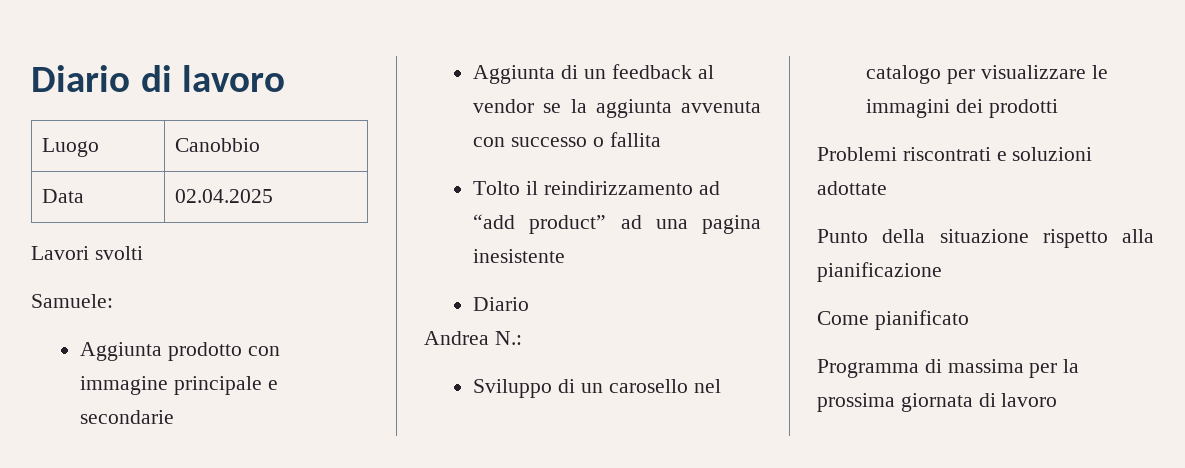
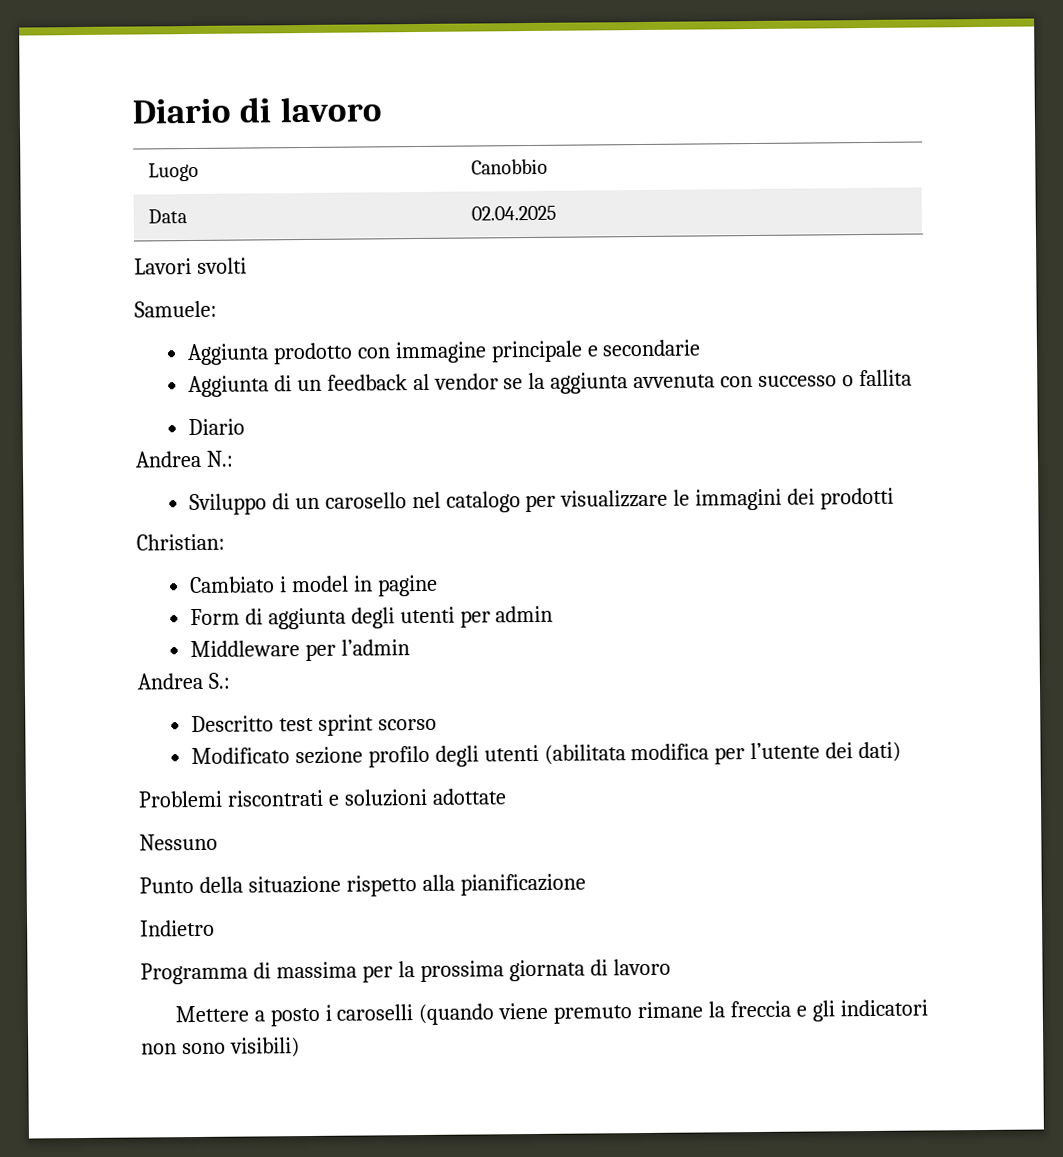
[473,181,720,195] [473,214,761,234] [473,249,566,263] // Tolto il reindirizzamento ad “add product” ad una pagina inesistente -> (913, 378) none
(1058, 108) none -> [136,533,225,551] [188,574,438,597] [189,605,554,630] [189,639,410,662] [137,672,230,690] [190,714,437,736] [190,741,902,768] // Christian: // Cambiato i model in pagine // Form di aggiunta degli utenti per admin // Middleware per l’admin // Andrea S.: // Descritto test sprint scorso // Modificato sezione profilo degli utenti (abilitata modifica per l’utente dei dati)
(887, 188) none -> [139,833,218,851] // Nessuno
[817,310,969,330] Come pianificato -> [140,919,215,937] Indietro
(1058, 400) none -> [174,999,928,1027] [141,1037,300,1058] // Mettere a posto i caroselli (quando viene premuto rimane la freccia e gli indicatori non sono visibili)

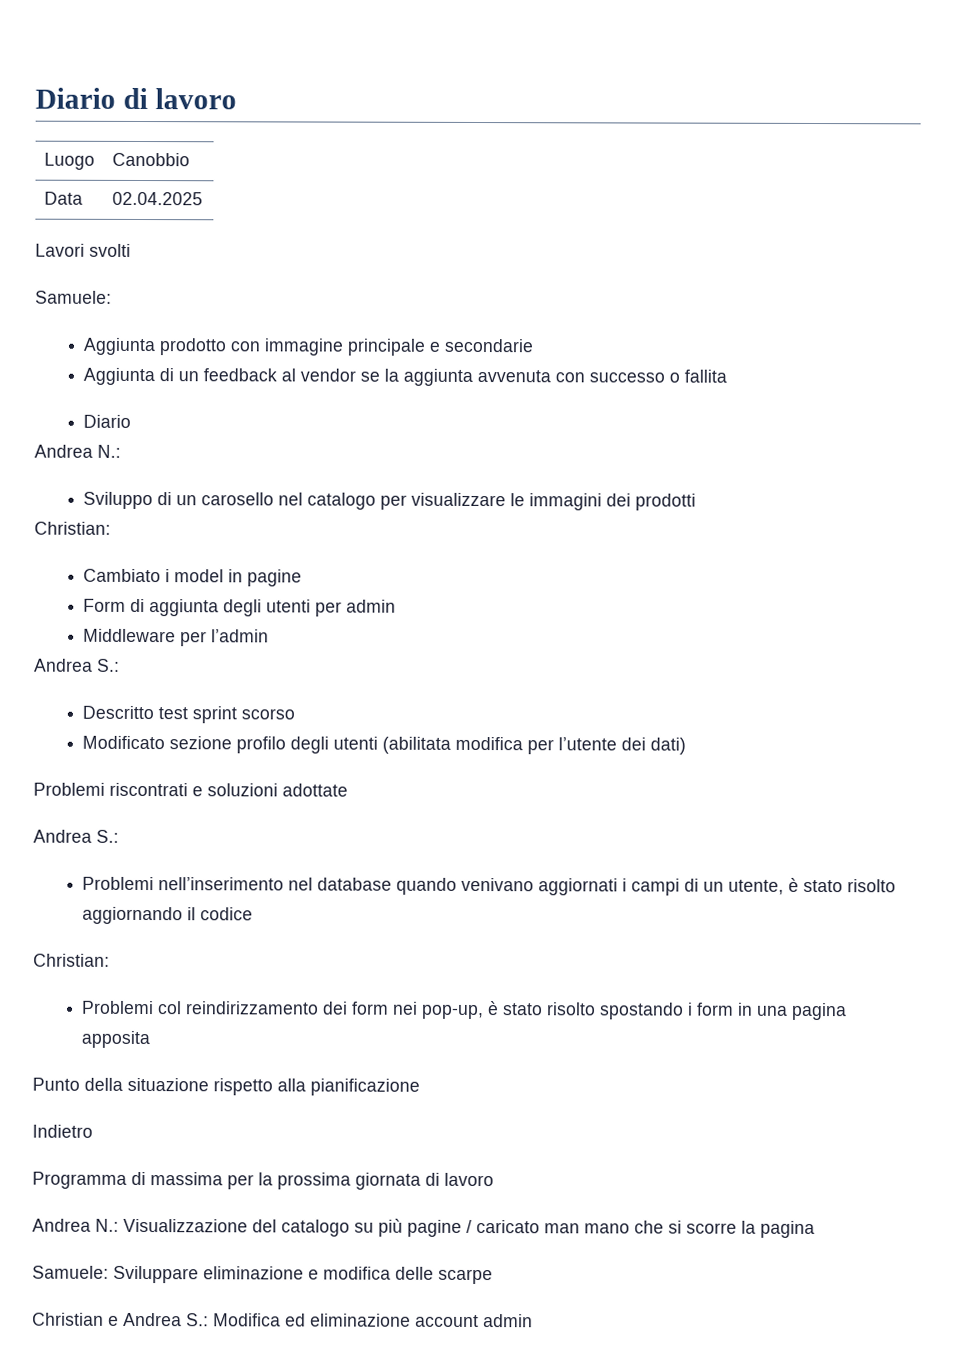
[139,833,218,851] Nessuno -> [33,829,119,843] [82,876,897,896] [82,906,254,925] [33,953,110,967] [82,1000,848,1021] [81,1030,151,1049] Andrea S.: // Problemi nell’inserimento nel database quando venivano aggiornati i campi di un utente, è stato risolto aggiornando il codice // Christian: // Problemi col reindirizzamento dei form nei pop-up, è stato risolto spostando i form in una pagina apposita
[174,999,928,1027] [141,1037,300,1058] Mettere a posto i caroselli (quando viene premuto rimane la freccia e gli indicatori non sono visibili) -> [32,1218,815,1239] [32,1265,493,1285] [32,1312,533,1328] Andrea N.: Visualizzazione del catalogo su più pagine / caricato man mano che si scorre la pagina // Samuele: Sviluppare eliminazione e modifica delle scarpe // Christian e Andrea S.: Modifica ed eliminazione account admin

